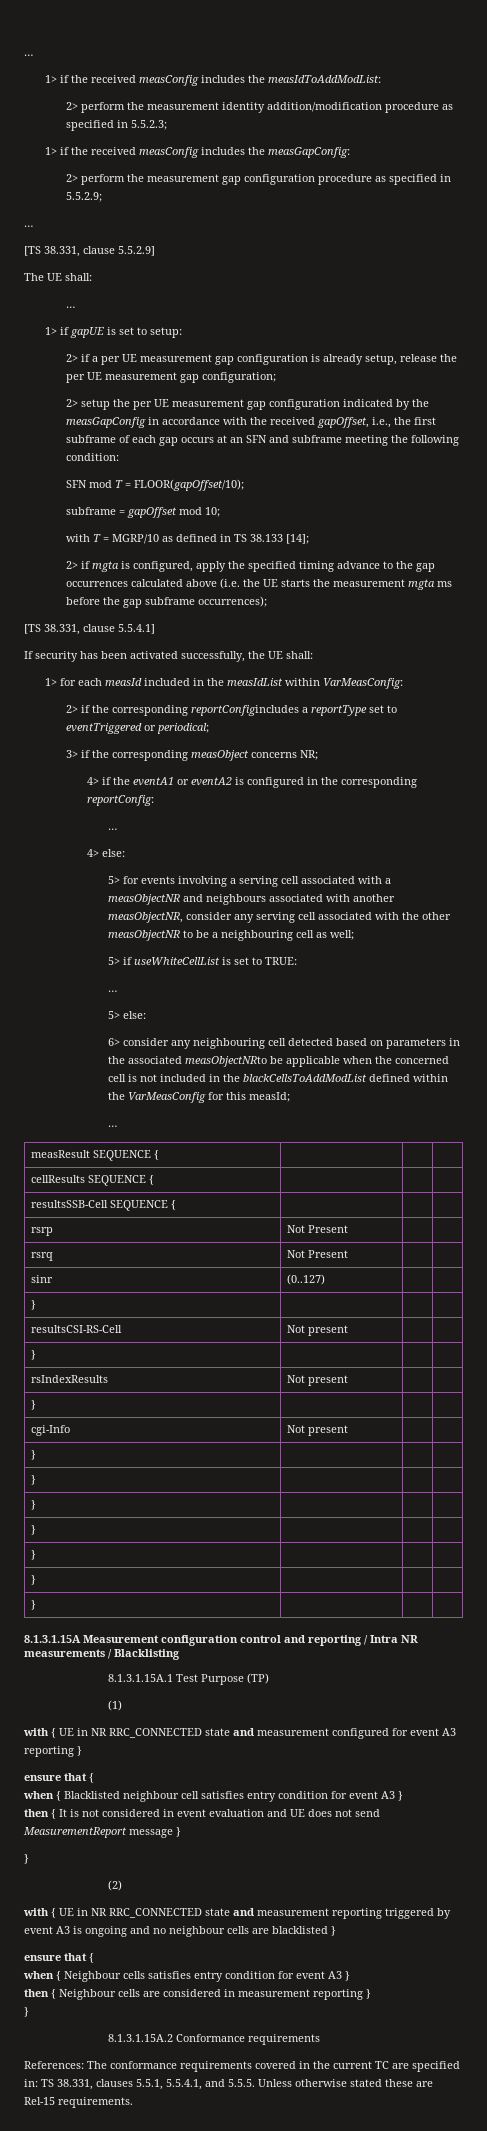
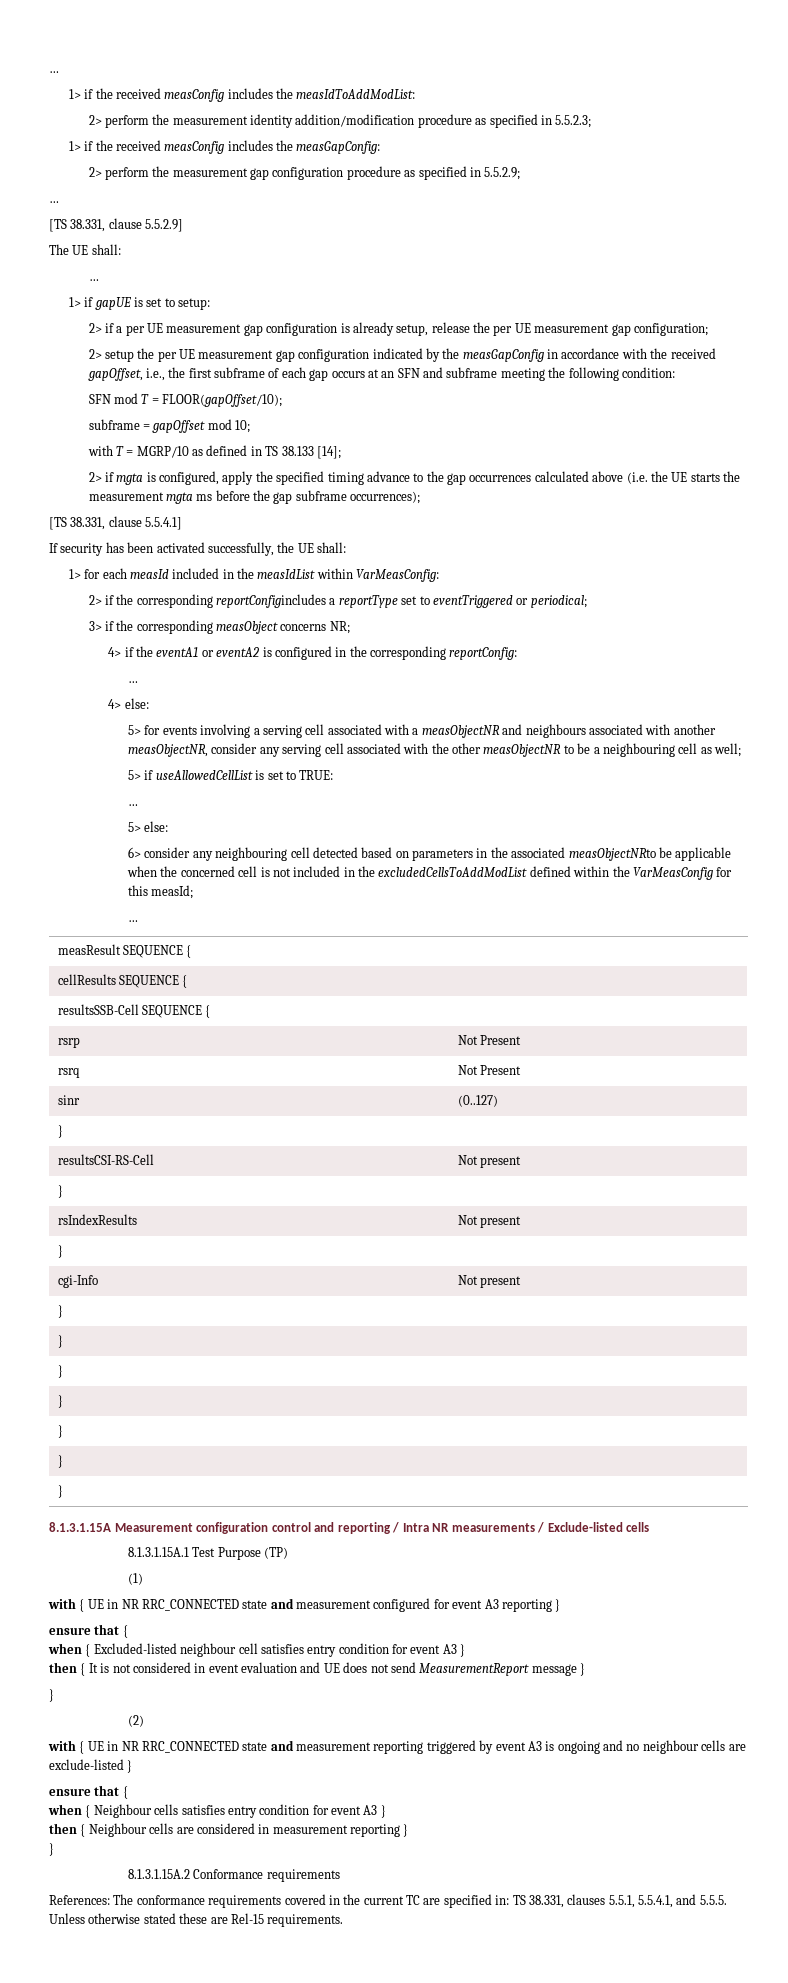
[133,957,220,965] useWhiteCellList -> [155,770,253,780] useAllowedCellList
[242,1074,367,1082] blackCellsToAddModList -> [378,867,528,877] excludedCellsToAddModList
[114,1649,180,1660] Blacklisting -> [547,1522,650,1532] Exclude-listed cells
[64,1791,120,1799] Blacklisted -> [93,1643,177,1654] Excluded-listed
[272,1926,328,1934] blacklisted -> [49,1759,124,1770] exclude-listed

